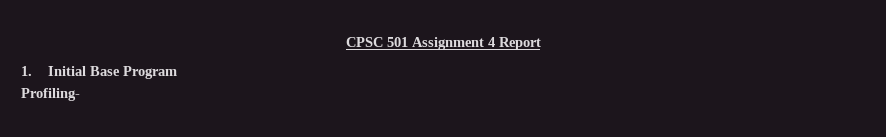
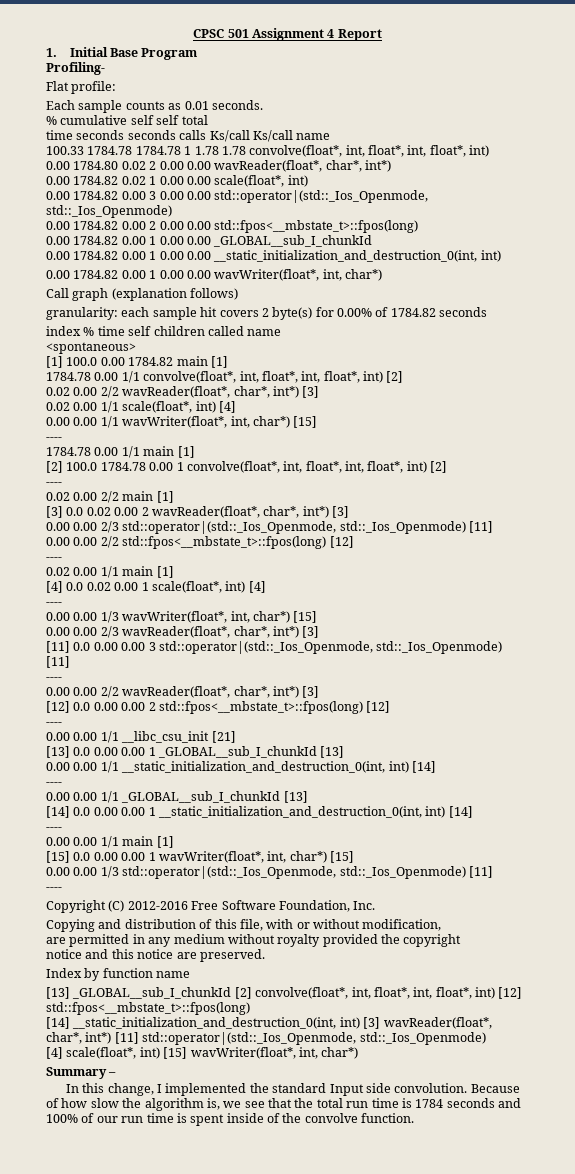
(80, 94) none -> [46,81,117,94] [46,100,263,113] [46,115,208,125] [46,130,331,142] [46,145,490,157] [46,160,391,172] [46,175,308,187] [46,190,429,203] [46,205,172,218] [46,220,419,233] [46,235,373,247] [46,250,501,262] [46,269,382,281] [46,288,239,301] [46,307,488,320] [46,326,282,336] [46,342,136,354] [46,356,228,368] [46,371,404,383] [46,386,320,398] [46,401,236,413] [46,416,318,428] [46,437,62,441] [46,446,195,458] [46,461,448,473] [46,482,62,486] [46,491,174,503] [46,506,349,518] [46,521,493,534] [46,536,354,549] [46,557,62,561] [46,566,174,578] [46,581,266,593] [46,602,62,606] [46,611,318,623] [46,626,320,638] [46,641,503,654] [46,656,70,668] [46,677,62,681] [46,686,320,698] [46,701,391,714] [46,722,62,726] [46,731,236,743] [46,746,345,758] [46,761,436,773] [46,782,62,786] [46,791,308,803] [46,806,473,818] [46,827,62,831] [46,836,174,848] [46,851,354,863] [46,866,493,879] [46,887,62,891] [46,900,376,913] [46,919,442,932] [46,934,462,947] [46,949,265,962] [46,968,191,981] [46,987,523,999] [46,1002,250,1015] [46,1017,492,1029] [46,1032,486,1045] [46,1047,359,1059] [46,1067,117,1079] [65,1083,520,1096] [46,1098,521,1111] [46,1113,415,1126] // Flat profile: // Each sample counts as 0.01 seconds. // % cumulative self self total // time seconds seconds calls Ks/call Ks/call name // 100.33 1784.78 1784.78 1 1.78 1.78 convolve(float*, int, float*, int, float*, int) // 0.00 1784.80 0.02 2 0.00 0.00 wavReader(float*, char*, int*) // 0.00 1784.82 0.02 1 0.00 0.00 scale(float*, int) // 0.00 1784.82 0.00 3 0.00 0.00 std::operator|(std::_Ios_Openmode, std::_Ios_Openmode) // 0.00 1784.82 0.00 2 0.00 0.00 std::fpos<__mbstate_t>::fpos(long) // 0.00 1784.82 0.00 1 0.00 0.00 _GLOBAL__sub_I_chunkId // 0.00 1784.82 0.00 1 0.00 0.00 __static_initialization_and_destruction_0(int, int) // 0.00 1784.82 0.00 1 0.00 0.00 wavWriter(float*, int, char*) // Call graph (explanation follows) // granularity: each sample hit covers 2 byte(s) for 0.00% of 1784.82 seconds // index % time self children called name // <spontaneous> // [1] 100.0 0.00 1784.82 main [1] // 1784.78 0.00 1/1 convolve(float*, int, float*, int, float*, int) [2] // 0.02 0.00 2/2 wavReader(float*, char*, int*) [3] // 0.02 0.00 1/1 scale(float*, int) [4] // 0.00 0.00 1/1 wavWriter(float*, int, char*) [15] // ---- // 1784.78 0.00 1/1 main [1] // [2] 100.0 1784.78 0.00 1 convolve(float*, int, float*, int, float*, int) [2] // ---- // 0.02 0.00 2/2 main [1] // [3] 0.0 0.02 0.00 2 wavReader(float*, char*, int*) [3] // 0.00 0.00 2/3 std::operator|(std::_Ios_Openmode, std::_Ios_Openmode) [11] // 0.00 0.00 2/2 std::fpos<__mbstate_t>::fpos(long) [12] // ---- // 0.02 0.00 1/1 main [1] // [4] 0.0 0.02 0.00 1 scale(float*, int) [4] // ---- // 0.00 0.00 1/3 wavWriter(float*, int, char*) [15] // 0.00 0.00 2/3 wavReader(float*, char*, int*) [3] // [11] 0.0 0.00 0.00 3 std::operator|(std::_Ios_Openmode, std::_Ios_Openmode) [11] // ---- // 0.00 0.00 2/2 wavReader(float*, char*, int*) [3] // [12] 0.0 0.00 0.00 2 std::fpos<__mbstate_t>::fpos(long) [12] // ---- // 0.00 0.00 1/1 __libc_csu_init [21] // [13] 0.0 0.00 0.00 1 _GLOBAL__sub_I_chunkId [13] // 0.00 0.00 1/1 __static_initialization_and_destruction_0(int, int) [14] // ---- // 0.00 0.00 1/1 _GLOBAL__sub_I_chunkId [13] // [14] 0.0 0.00 0.00 1 __static_initialization_and_destruction_0(int, int) [14] // ---- // 0.00 0.00 1/1 main [1] // [15] 0.0 0.00 0.00 1 wavWriter(float*, int, char*) [15] // 0.00 0.00 1/3 std::operator|(std::_Ios_Openmode, std::_Ios_Openmode) [11] // ---- // Copyright (C) 2012-2016 Free Software Foundation, Inc. // Copying and distribution of this file, with or without modification, // are permitted in any medium without royalty provided the copyright // notice and this notice are preserved. // Index by function name // [13] _GLOBAL__sub_I_chunkId [2] convolve(float*, int, float*, int, float*, int) [12] std::fpos<__mbstate_t>::fpos(long) // [14] __static_initialization_and_destruction_0(int, int) [3] wavReader(float*, char*, int*) [11] std::operator|(std::_Ios_Openmode, std::_Ios_Openmode) // [4] scale(float*, int) [15] wavWriter(float*, int, char*) // Summary – // In this change, I implemented the standard Input side convolution. Because of how slow the algorithm is, we see that the total run time is 1784 seconds and 100% of our run time is spent inside of the convolve function.

